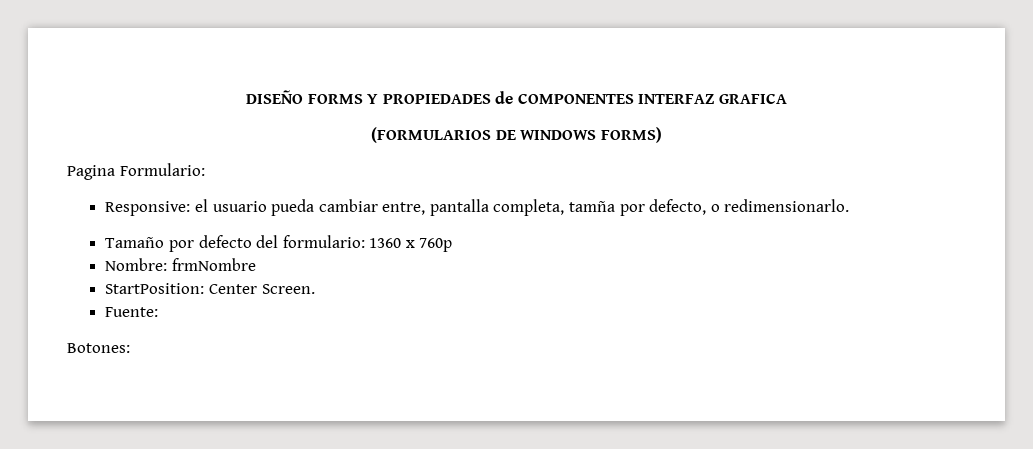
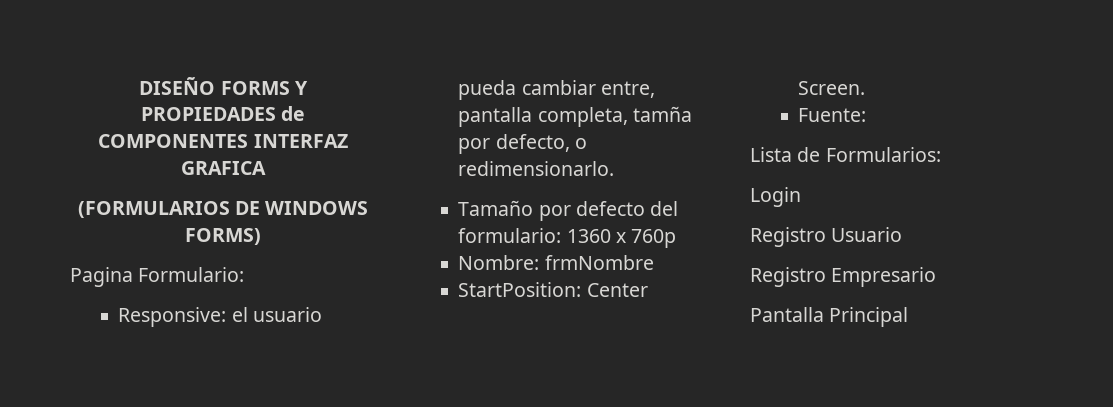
[67,343,130,353] Botones: -> [750,147,941,162] [750,187,801,207] [750,227,903,247] [750,267,937,287] [750,307,909,327] Lista de Formularios: // Login // Registro Usuario // Registro Empresario // Pantalla Principal

